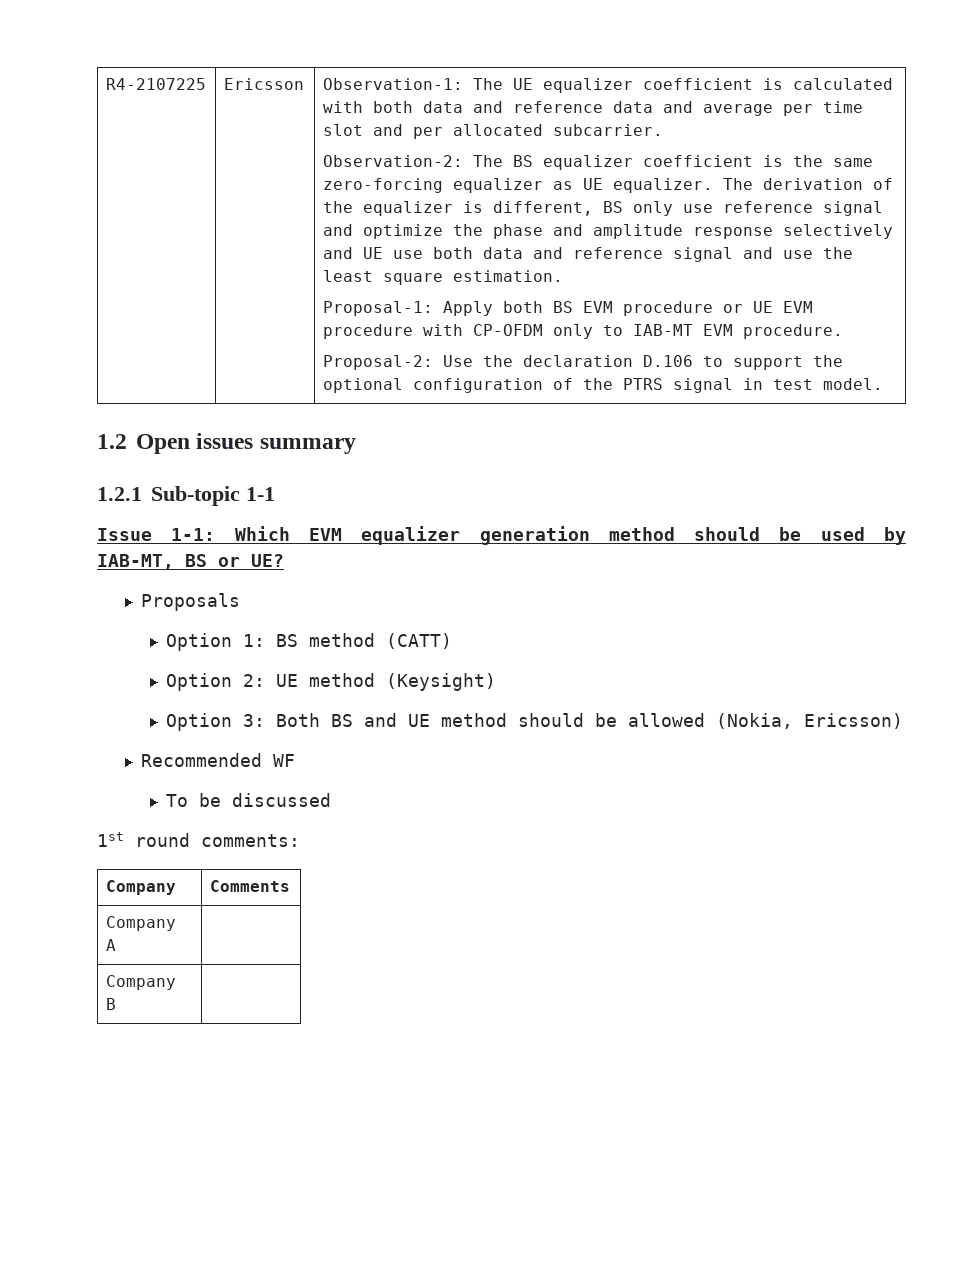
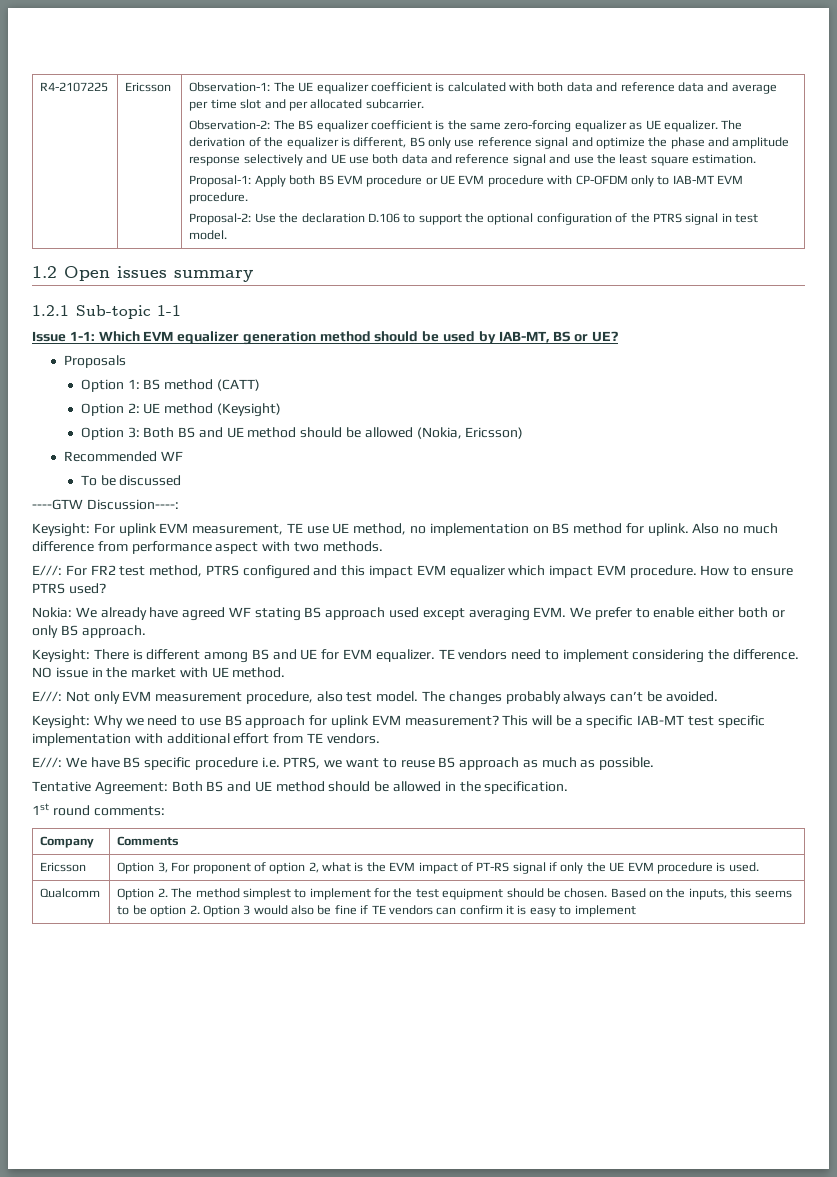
(331, 800) none -> [32,499,179,510] [32,523,779,537] [32,541,383,554] [32,565,794,579] [32,583,106,594] [32,607,785,621] [32,625,146,638] [32,649,800,663] [32,667,286,678] [32,691,718,705] [32,715,765,729] [32,733,380,746] [32,757,655,770] [32,781,569,795] // ----GTW Discussion----: // Keysight: For uplink EVM measurement, TE use UE method, no implementation on BS method for uplink. Also no much difference from performance aspect with two methods. // E///: For FR2 test method, PTRS configured and this impact EVM equalizer which impact EVM procedure. How to ensure PTRS used? // Nokia: We already have agreed WF stating BS approach used except averaging EVM. We prefer to enable either both or only BS approach. // Keysight: There is different among BS and UE for EVM equalizer. TE vendors need to implement considering the difference. NO issue in the market with UE method. // E///: Not only EVM measurement procedure, also test model. The changes probably always can’t be avoided. // Keysight: Why we need to use BS approach for uplink EVM measurement? This will be a specific IAB-MT test specific implementation with additional effort from TE vendors. // E///: We have BS specific procedure i.e. PTRS, we want to reuse BS approach as much as possible. // Tentative Agreement: Both BS and UE method should be allowed in the specification.
[105,916,176,931] [105,939,116,951] [105,975,176,990] [105,998,116,1010] Company A | // Company B | -> [40,862,87,872] [117,862,759,874] [40,888,101,898] [117,888,792,900] [117,905,636,917] Ericsson | Option 3, For proponent of option 2, what is the EVM impact of PT-RS signal if only the UE EVM procedure is used. // Qualcomm | Option 2. The method simplest to implement for the test equipment should be chosen. Based on the inputs, this seems to be option 2. Option 3 would also be fine if TE vendors can confirm it is easy to implement

